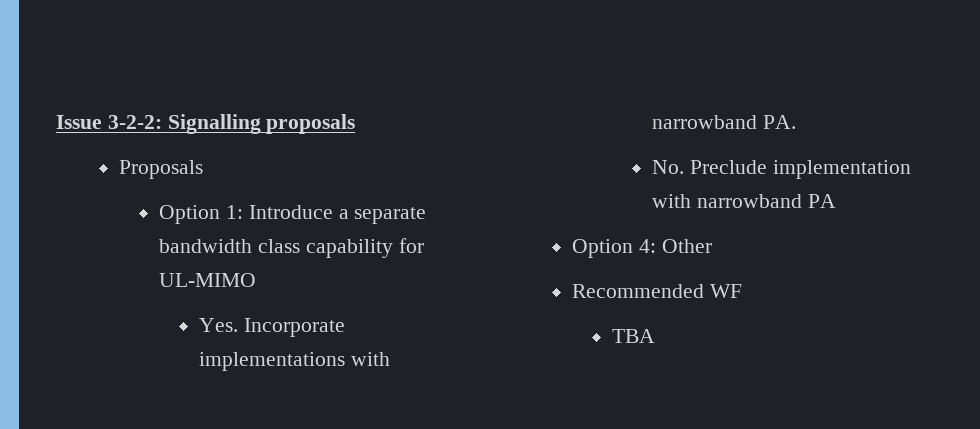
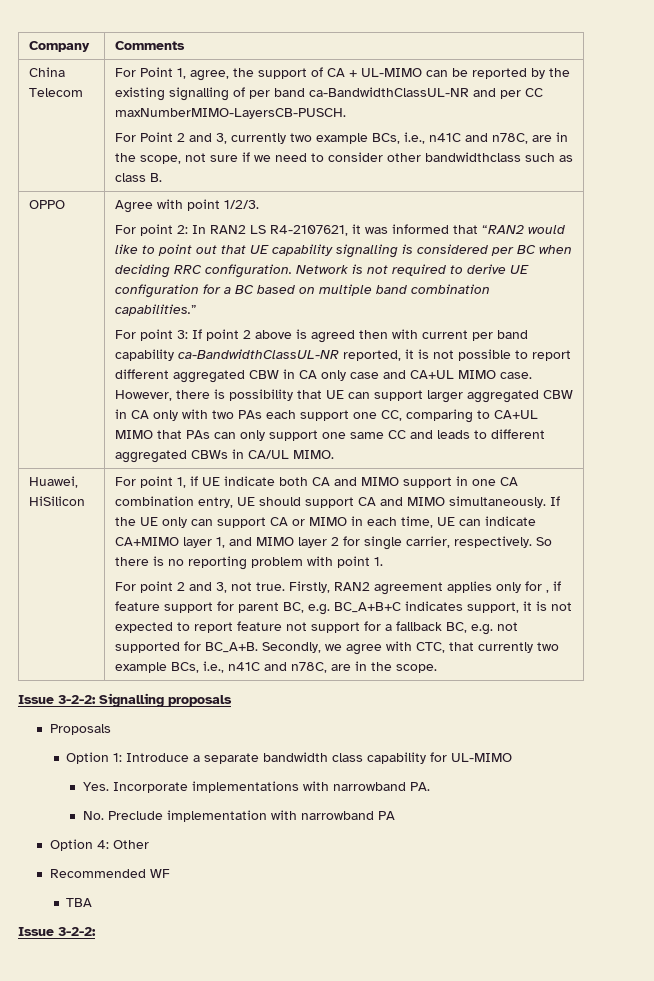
(56, 122) none -> [28,41,90,52] [114,41,185,50] [28,67,65,77] [28,88,83,97] [114,67,570,81] [114,87,543,101] [114,108,346,119] [114,132,568,144] [114,152,573,164] [114,173,162,182] [28,200,65,209] [114,199,259,213] [114,224,565,236] [114,244,572,258] [114,264,529,278] [114,284,490,298] [114,304,197,316] [114,329,528,343] [114,349,571,361] [114,369,532,383] [114,389,573,403] [114,409,538,423] [114,429,545,441] [114,449,334,463] [28,476,78,488] [28,496,85,506] [114,476,518,488] [114,496,560,508] [114,516,536,528] [114,536,552,550] [114,556,383,570] [114,581,561,595] [114,601,572,615] [114,621,518,635] [114,641,559,655] [114,661,437,673] Company | Comments // China Telecom | For Point 1, agree, the support of CA + UL-MIMO can be reported by the existing signalling of per band ca-BandwidthClassUL-NR and per CC maxNumberMIMO-LayersCB-PUSCH. // For Point 2 and 3, currently two example BCs, i.e., n41C and n78C, are in the scope, not sure if we need to consider other bandwidthclass such as class B. // OPPO | Agree with point 1/2/3. // For point 2: In RAN2 LS R4-2107621, it was informed that “RAN2 would like to point out that UE capability signalling is considered per BC when deciding RRC configuration. Network is not required to derive UE configuration for a BC based on multiple band combination capabilities.” // For point 3: If point 2 above is agreed then with current per band capability ca-BandwidthClassUL-NR reported, it is not possible to report different aggregated CBW in CA only case and CA+UL MIMO case. However, there is possibility that UE can support larger aggregated CBW in CA only with two PAs each support one CC, comparing to CA+UL MIMO that PAs can only support one same CC and leads to different aggregated CBWs in CA/UL MIMO. // Huawei, HiSilicon | For point 1, if UE indicate both CA and MIMO support in one CA combination entry, UE should support CA and MIMO simultaneously. If the UE only can support CA or MIMO in each time, UE can indicate CA+MIMO layer 1, and MIMO layer 2 for single carrier, respectively. So there is no reporting problem with point 1. // For point 2 and 3, not true. Firstly, RAN2 agreement applies only for , if feature support for parent BC, e.g. BC_A+B+C indicates support, it is not expected to report feature not support for a fallback BC, e.g. not supported for BC_A+B. Secondly, we agree with CTC, that currently two example BCs, i.e., n41C and n78C, are in the scope. //
(656, 336) none -> [18,927,96,936] // Issue 3-2-2:

